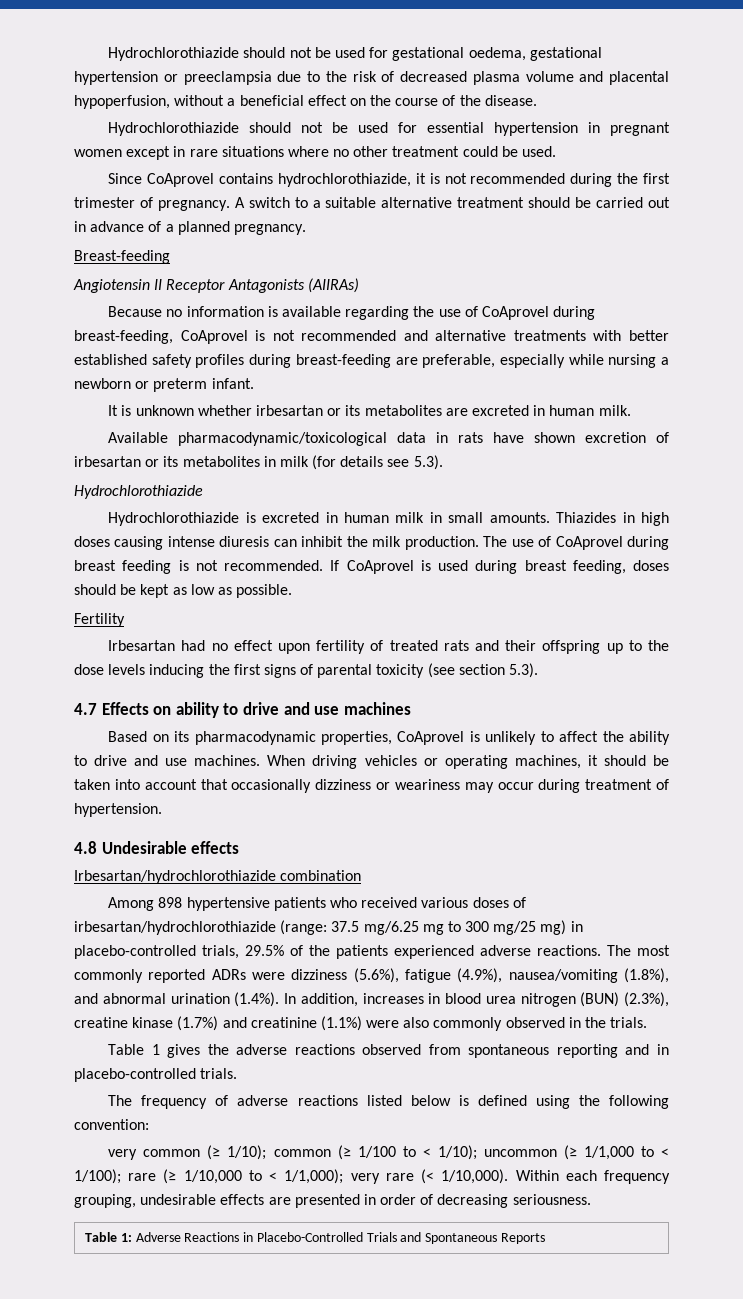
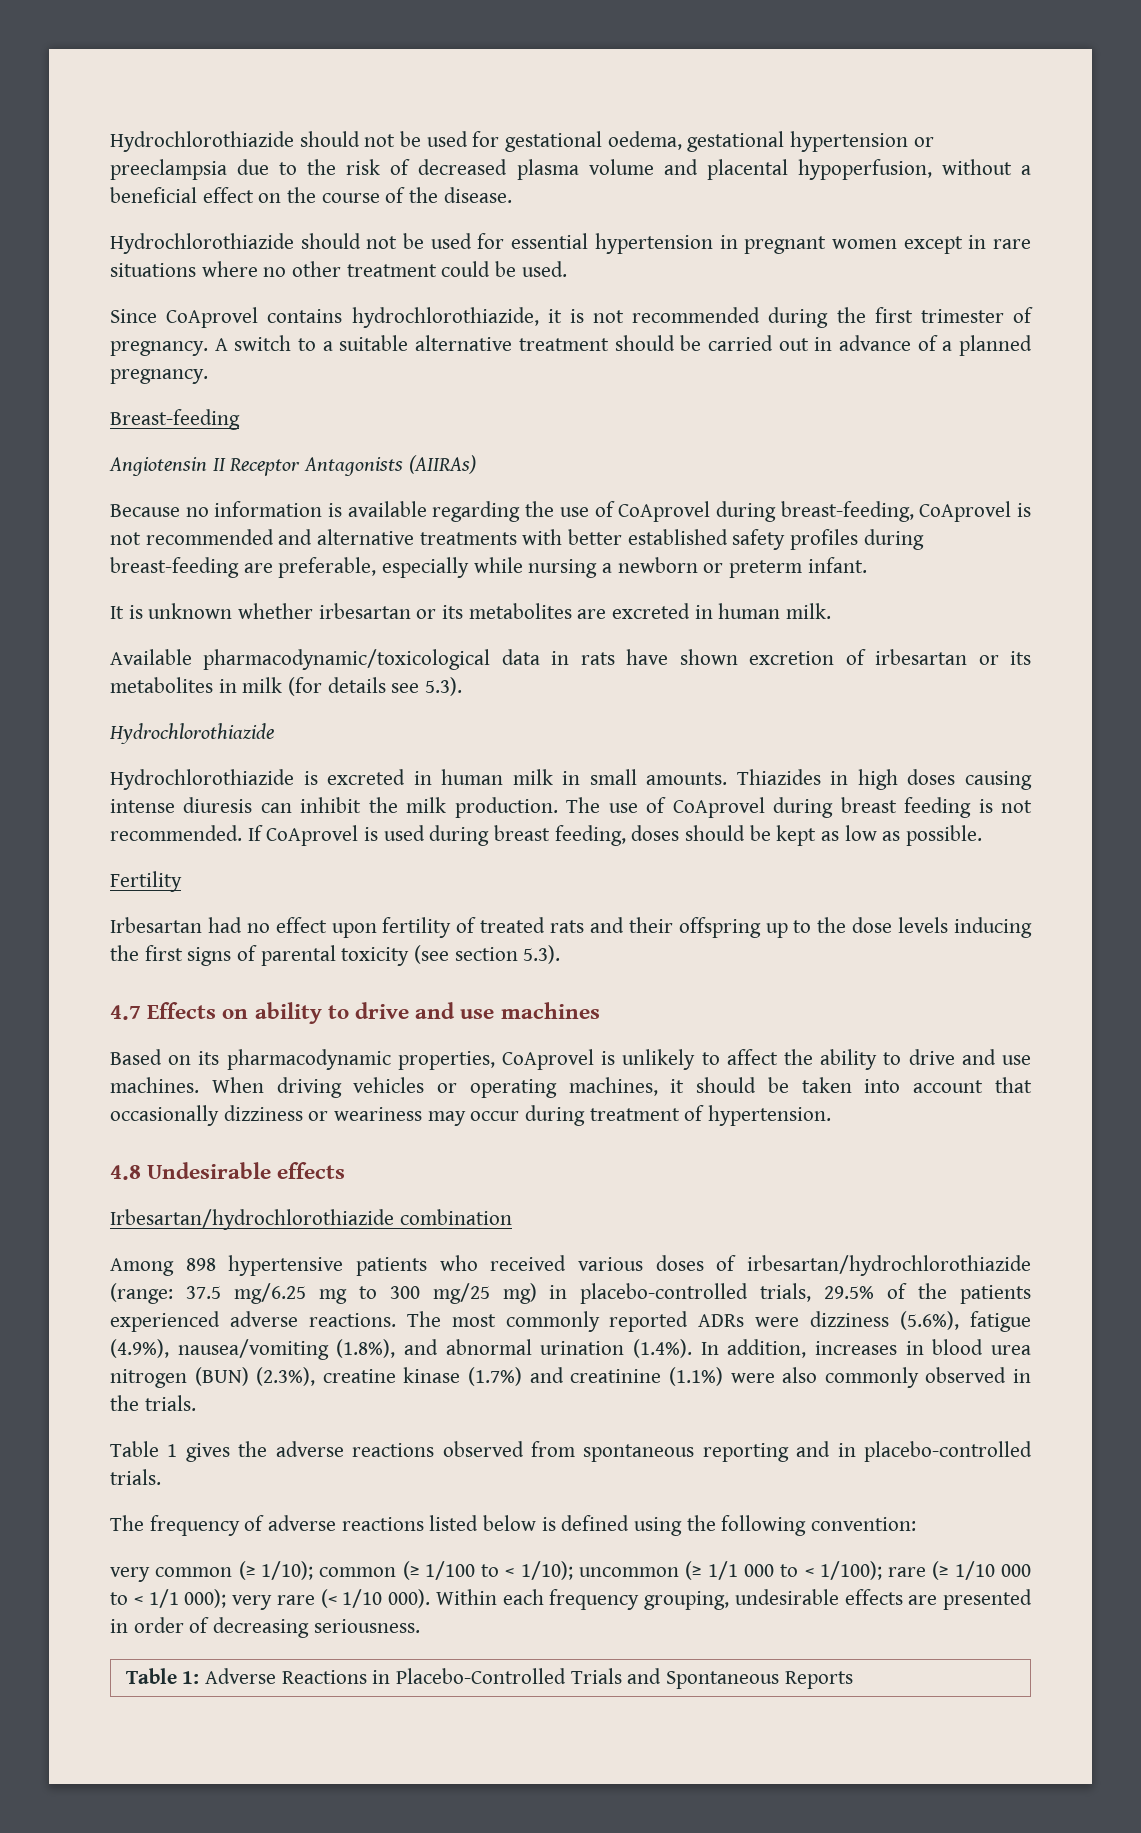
[583,1146,634,1160] 1/1,000 -> [707,1561,774,1580] 1/1 000
[183,1169,344,1184] 1/10,000 to < 1/1,000); -> [954,1561,1031,1580] [110,1589,227,1608] 1/10 000 to < 1/1 000);
[441,1169,509,1184] 1/10,000). -> [342,1589,430,1608] 1/10 000).

